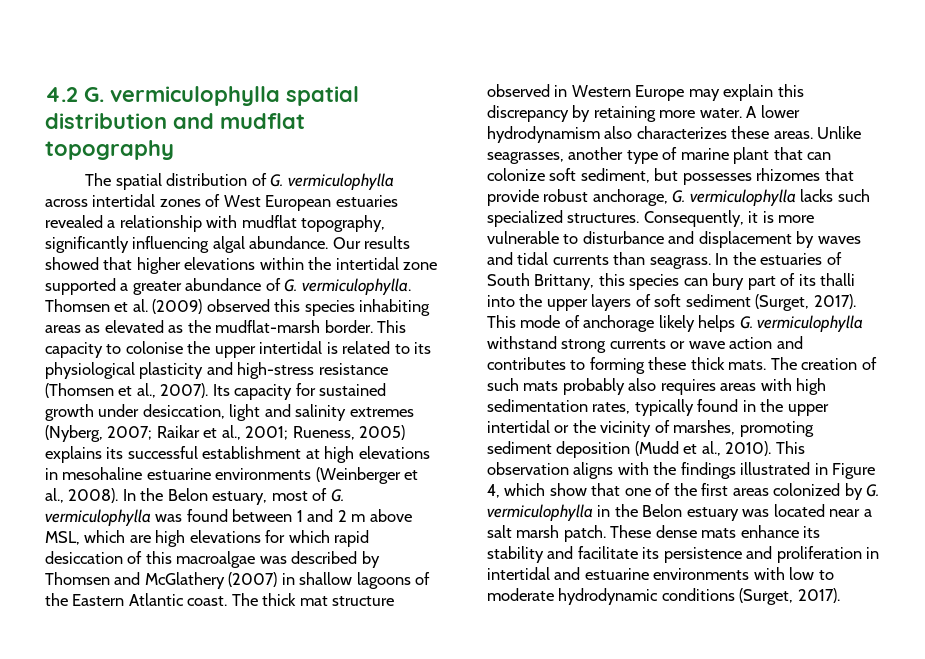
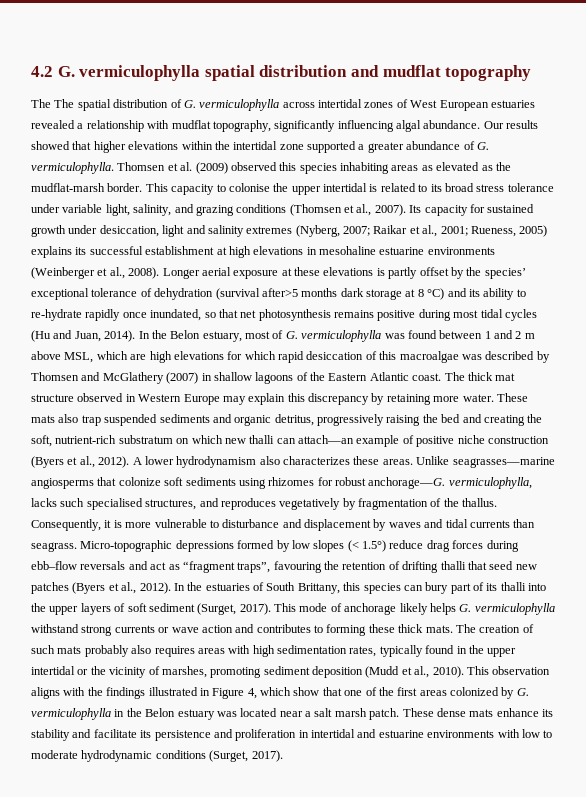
(112, 179) none -> [54,99,75,108] The
[45,362,388,379] physiological plasticity and high-stress resistance -> [444,183,554,192] [31,204,287,216] broad stress tolerance under variable light, salinity, and grazing conditions
(119, 495) none -> [162,267,526,279] [31,288,526,300] [31,309,537,321] [31,330,136,342] Longer aerial exposure at these elevations is partly offset by the species’ exceptional tolerance of dehydration (survival after>5 months dark storage at 8 °C) and its ability to re-hydrate rapidly once inundated, so that net photosynthesis remains positive during most tidal cycles (Hu and Juan, 2014).
(742, 113) none -> [496,393,528,402] [31,414,543,426] [31,435,549,447] [31,456,130,468] These mats also trap suspended sediments and organic detritus, progressively raising the bed and creating the soft, nutrient-rich substratum on which new thalli can attach—an example of positive niche construction (Byers et al., 2012).
[487,147,832,164] [487,168,854,185] [487,189,870,206] [487,210,640,227] seagrasses, another type of marine plant that can colonize soft sediment, but possesses rhizomes that provide robust anchorage, G. vermiculophylla lacks such specialized structures. -> [452,457,555,468] [31,477,532,489] [31,498,498,510] seagrasses—marine angiosperms that colonize soft sediments using rhizomes for robust anchorage—G. vermiculophylla, lacks such specialised structures, and reproduces vegetatively by fragmentation of the thallus.
(711, 263) none -> [80,540,519,552] [31,561,537,573] [31,582,171,594] Micro-topographic depressions formed by low slopes (< 1.5°) reduce drag forces during ebb–flow reversals and act as “fragment traps”, favouring the retention of drifting thalli that seed new patches (Byers et al., 2012).

